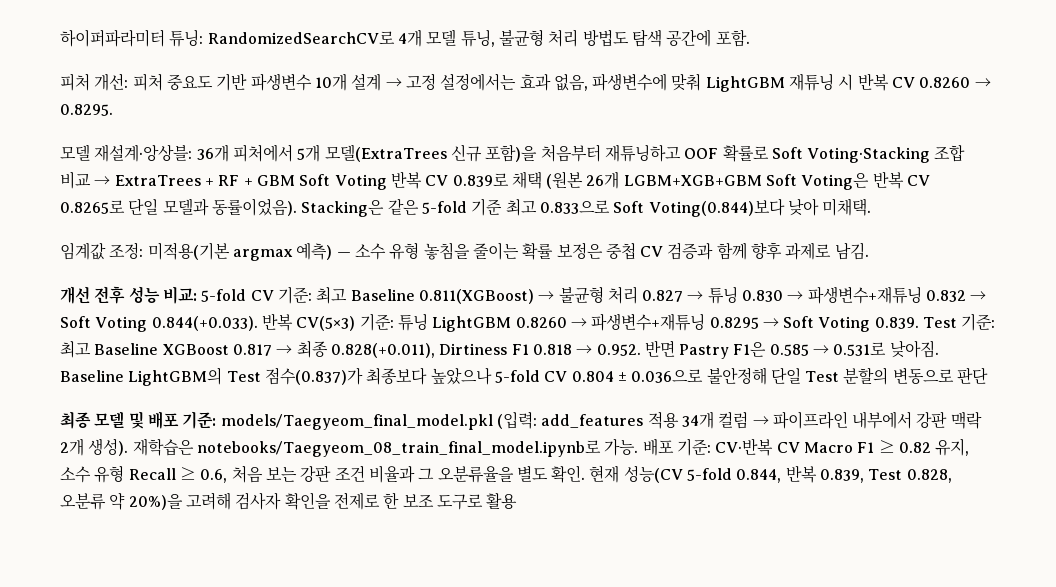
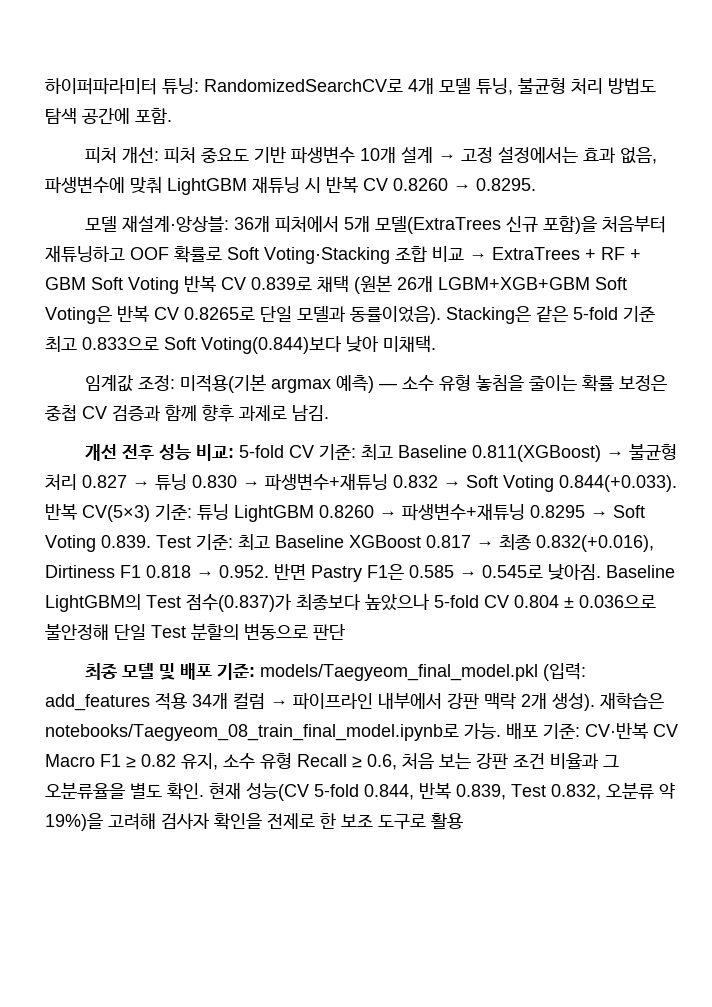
[330,343,435,358] 0.828(+0.011), -> [536,535,654,552] 0.832(+0.016),
[833,342,887,356] 0.531로 -> [482,565,543,578] 0.545로
[906,469,952,483] 0.828, -> [551,784,601,800] 0.832,
[128,494,183,510] 20%)을 -> [45,813,103,831] 19%)을

